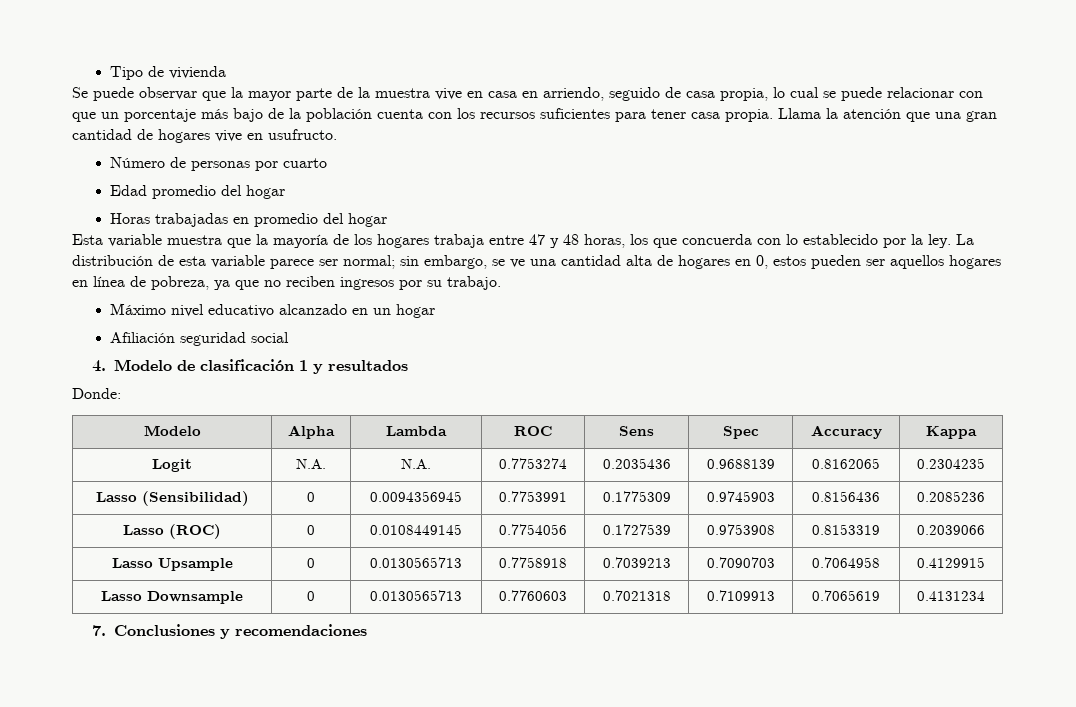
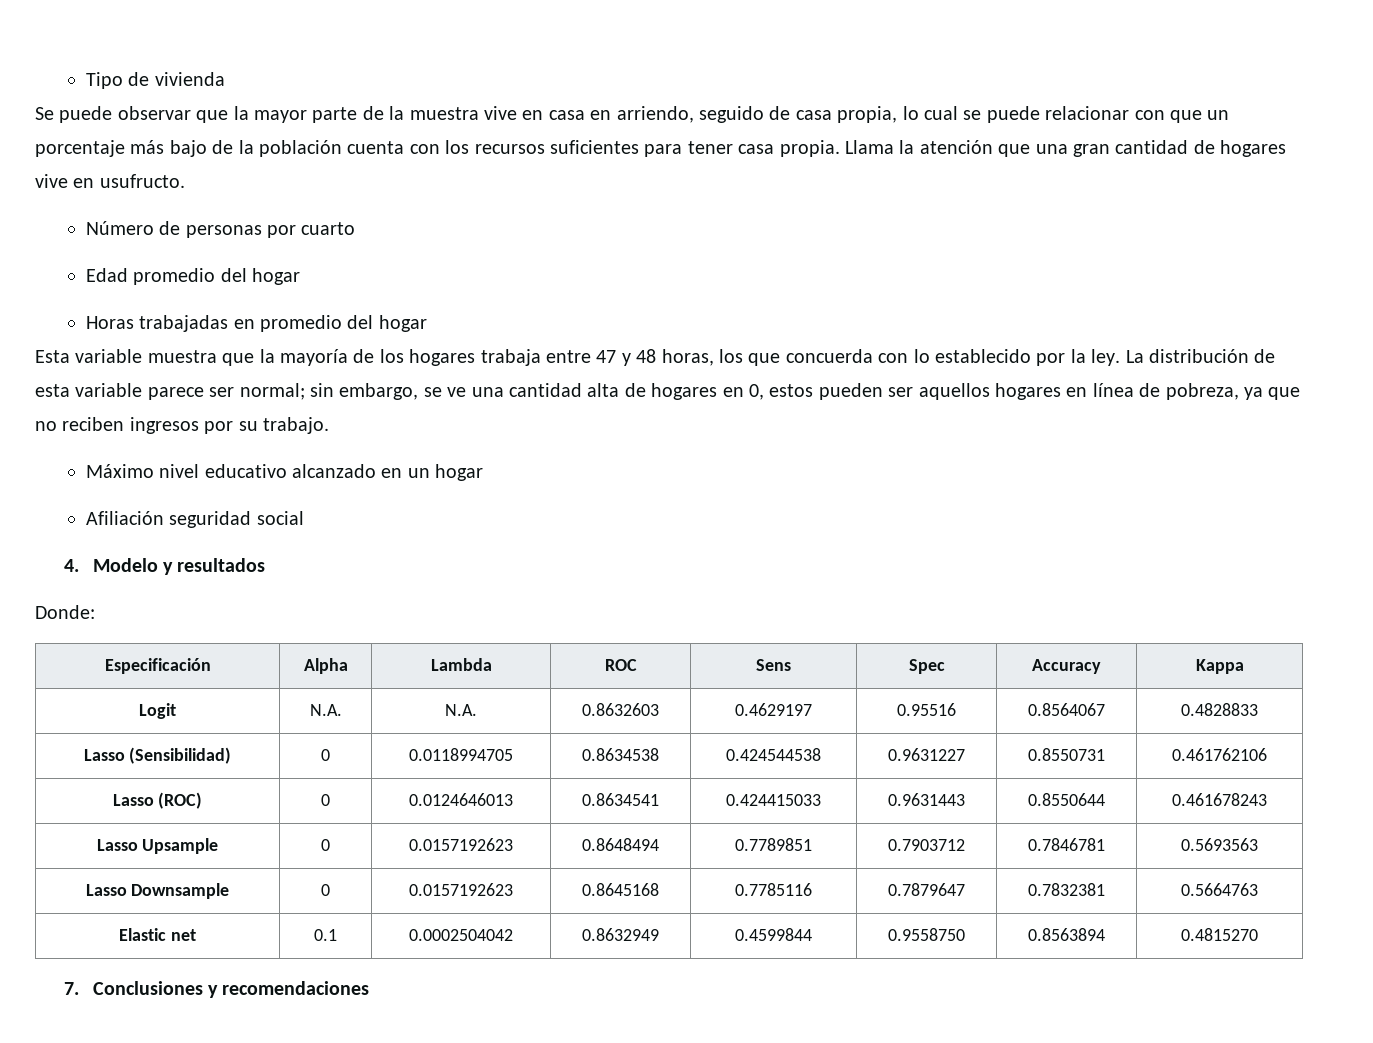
[177,359,309,371] de clasificación 1 -> (158, 565) none
[143,425,201,436] Modelo -> [104,658,211,674] Especificación
[499,458,567,469] [602,458,671,469] [706,459,775,469] [812,458,880,469] [917,458,985,469] [95,491,249,506] [307,492,315,502] [370,491,462,502] [499,491,567,502] [602,491,671,502] [706,491,775,502] [812,491,880,502] [917,491,985,502] [123,524,221,539] [307,525,315,535] [370,524,462,535] [499,524,567,535] [602,524,671,535] [706,524,775,535] [812,524,880,535] [917,525,985,535] [111,558,233,571] [307,558,315,568] [370,557,462,568] [499,557,567,568] [602,557,671,568] [706,557,775,568] [812,557,880,568] [917,557,985,568] [101,591,243,604] [307,591,315,601] [370,590,462,601] [499,590,567,601] [602,590,671,601] [706,590,775,601] [812,590,880,601] [917,591,985,601] 0.7753274 | 0.2035436 | 0.9688139 | 0.8162065 | 0.2304235 // Lasso (Sensibilidad) | 0 | 0.0094356945 | 0.7753991 | 0.1775309 | 0.9745903 | 0.8156436 | 0.2085236 // Lasso (ROC) | 0 | 0.0108449145 | 0.7754056 | 0.1727539 | 0.9753908 | 0.8153319 | 0.2039066 // Lasso Upsample | 0 | 0.0130565713 | 0.7758918 | 0.7039213 | 0.7090703 | 0.7064958 | 0.4129915 // Lasso Downsample | 0 | 0.0130565713 | 0.7760603 | 0.7021318 | 0.7109913 | 0.7065619 | 0.4131234 -> [582,703,659,716] [735,703,812,716] [897,703,956,716] [1028,703,1105,716] [1181,703,1258,716] [83,747,232,764] [321,749,330,761] [409,748,513,761] [582,748,659,761] [726,748,821,761] [888,748,965,761] [1028,748,1105,761] [1172,748,1267,761] [112,792,203,809] [321,794,330,806] [409,793,513,806] [582,793,659,806] [726,794,821,806] [888,793,965,806] [1028,793,1105,806] [1172,793,1267,806] [96,838,219,854] [321,839,330,851] [409,838,513,851] [582,838,659,851] [735,838,812,851] [888,839,965,851] [1028,838,1105,851] [1181,838,1258,851] [85,883,230,899] [321,884,330,896] [409,883,513,896] [582,883,659,896] [735,883,812,896] [888,883,965,896] [1028,883,1105,896] [1181,883,1258,896] [119,928,196,941] [314,929,337,941] [409,929,513,941] [582,928,659,941] [735,928,812,941] [888,928,965,941] [1028,928,1105,941] [1181,928,1258,941] 0.8632603 | 0.4629197 | 0.95516 | 0.8564067 | 0.4828833 // Lasso (Sensibilidad) | 0 | 0.0118994705 | 0.8634538 | 0.424544538 | 0.9631227 | 0.8550731 | 0.461762106 // Lasso (ROC) | 0 | 0.0124646013 | 0.8634541 | 0.424415033 | 0.9631443 | 0.8550644 | 0.461678243 // Lasso Upsample | 0 | 0.0157192623 | 0.8648494 | 0.7789851 | 0.7903712 | 0.7846781 | 0.5693563 // Lasso Downsample | 0 | 0.0157192623 | 0.8645168 | 0.7785116 | 0.7879647 | 0.7832381 | 0.5664763 // Elastic net | 0.1 | 0.0002504042 | 0.8632949 | 0.4599844 | 0.9558750 | 0.8563894 | 0.4815270

